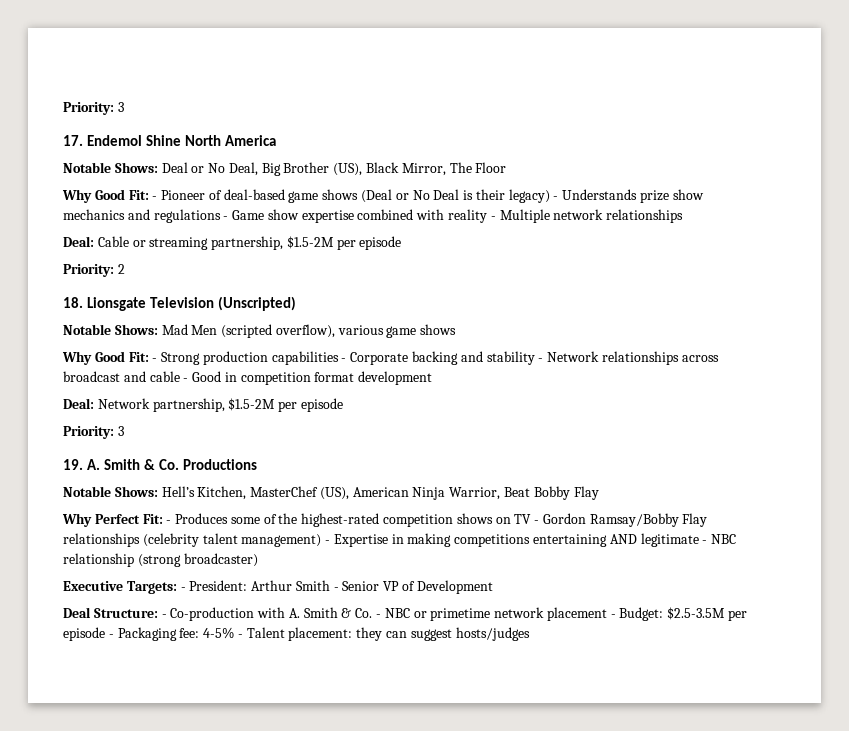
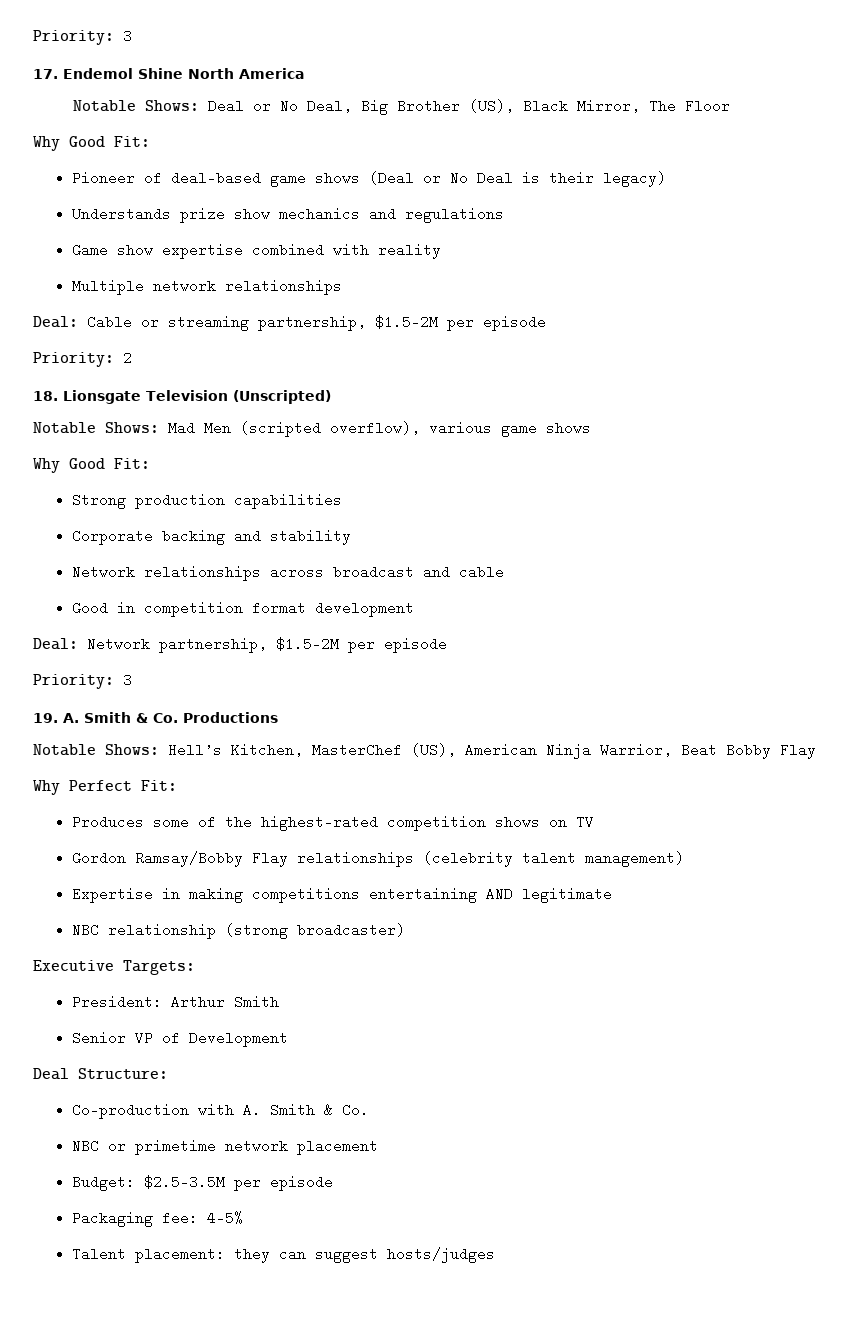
[152,196,158,200] - -> (150, 141) //
[553,196,559,200] - -> (667, 179) //
[223,216,229,220] - -> (505, 215) //
[490,216,496,220] - -> (442, 251) //
[152,358,158,362] - -> (150, 463) //
[341,358,347,362] - -> (343, 501) //
[538,358,544,362] - -> (352, 537) //
[183,378,189,382] - -> (505, 572) //
[166,520,172,524] - -> (177, 785) //
[534,520,540,524] - -> (595, 822) //
[325,540,331,544] - -> (685, 859) //
[702,540,708,544] - -> (613, 895) //
[180,587,186,591] - -> (195, 967) //
[333,587,339,591] - -> (280, 1002) //
[161,614,167,618] - -> (168, 1073) //
[376,614,382,618] - -> (370, 1110) //
[610,614,616,618] - -> (379, 1147) //
[108,634,114,638] - -> (334, 1183) //
[237,634,243,638] - -> (244, 1218) //

